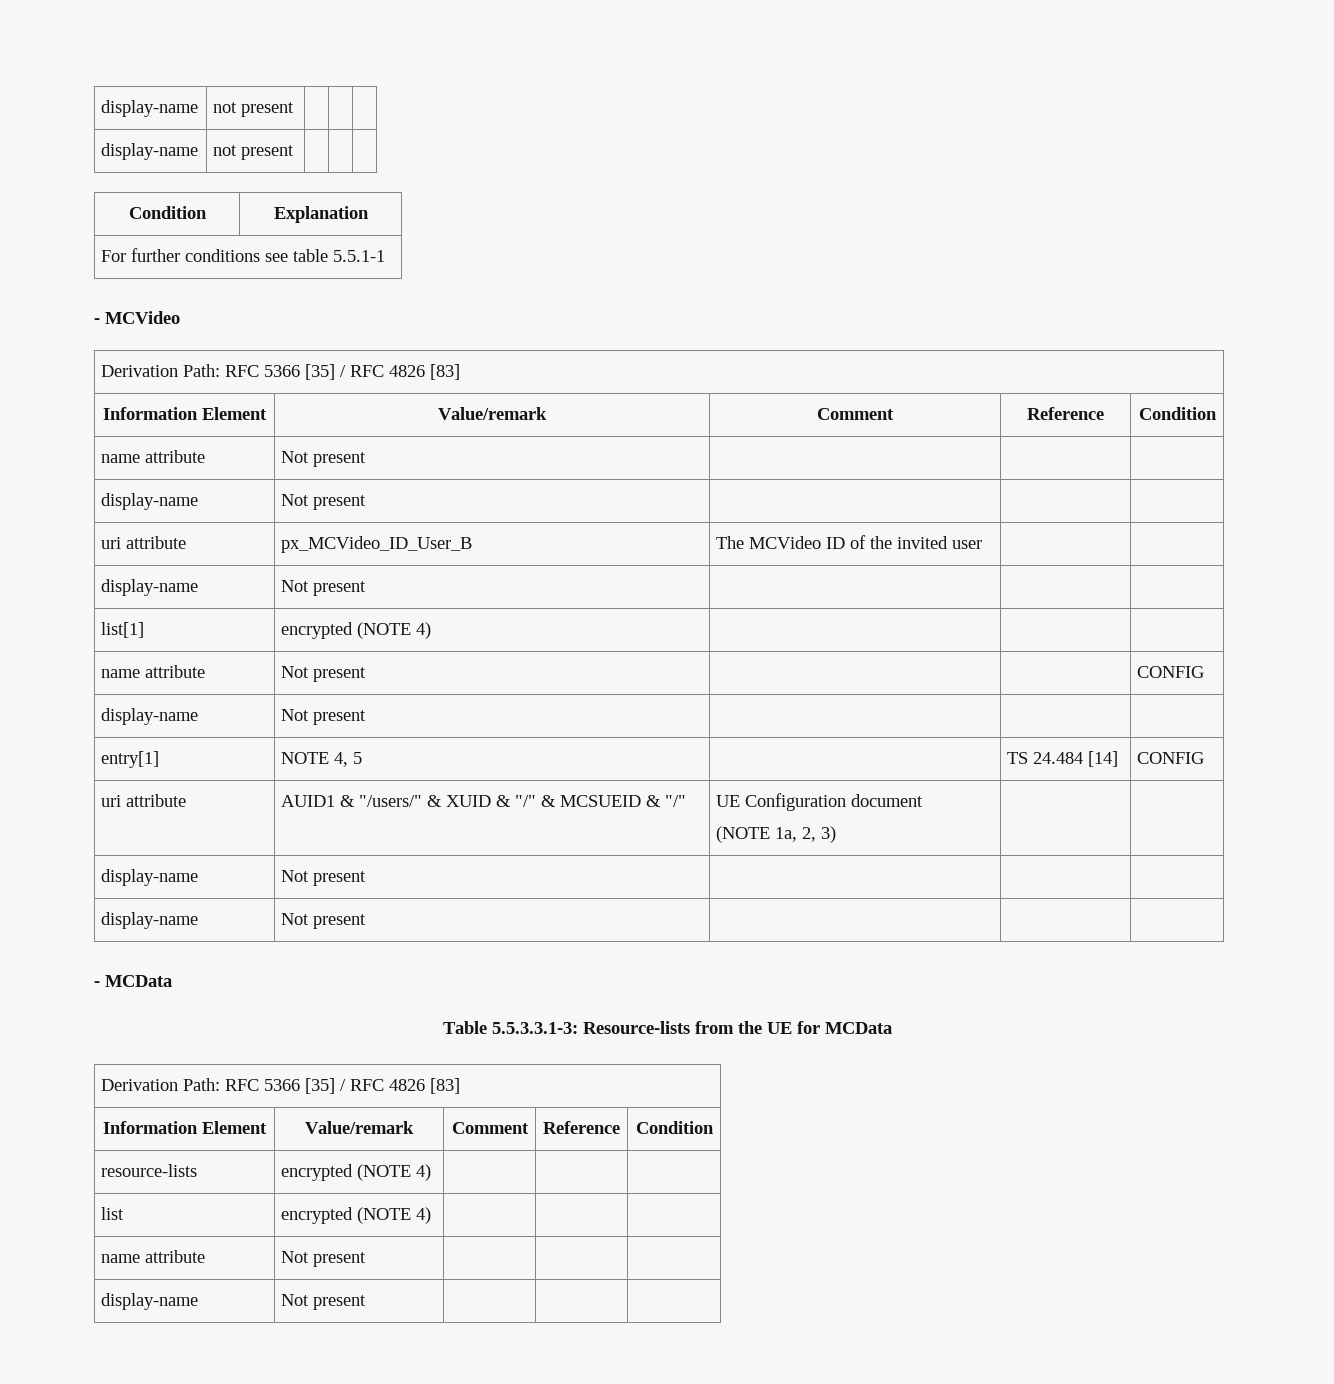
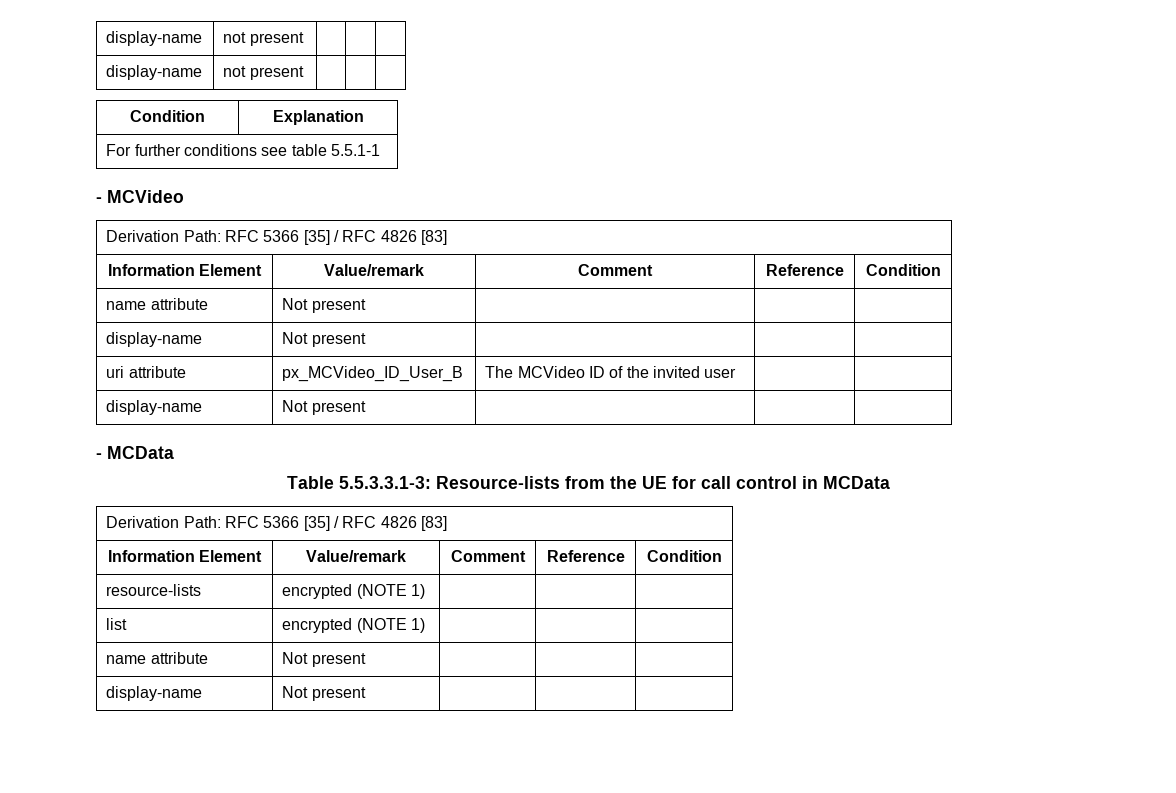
[101,622,145,638] [281,622,432,639] [101,665,206,678] [281,666,367,682] [1137,666,1205,678] [101,708,199,725] [281,709,367,725] [101,751,160,768] [281,752,363,767] [1007,751,1119,767] [1137,752,1205,764] [101,794,187,807] [281,795,687,807] [716,793,924,811] [716,826,837,843] [101,869,199,886] [281,870,367,886] [101,912,199,929] [281,913,367,929] // list[1] | encrypted (NOTE 4) | | | // name attribute | Not present | | | CONFIG // display-name | Not present | | | // entry[1] | NOTE 4, 5 | | TS 24.484 [14] | CONFIG // uri attribute | AUID1 & "/users/" & XUID & "/" & MCSUEID & "/" | UE Configuration document // (NOTE 1a, 2, 3) | | // display-name | Not present | | | // display-name | Not present | | | -> (366, 408) none
(820, 1027) none -> [700,476,818,489] call control in
[416,1164,432,1181] 4) -> [411,584,426,599] 1)
[416,1207,432,1224] 4) -> [411,618,426,633] 1)

